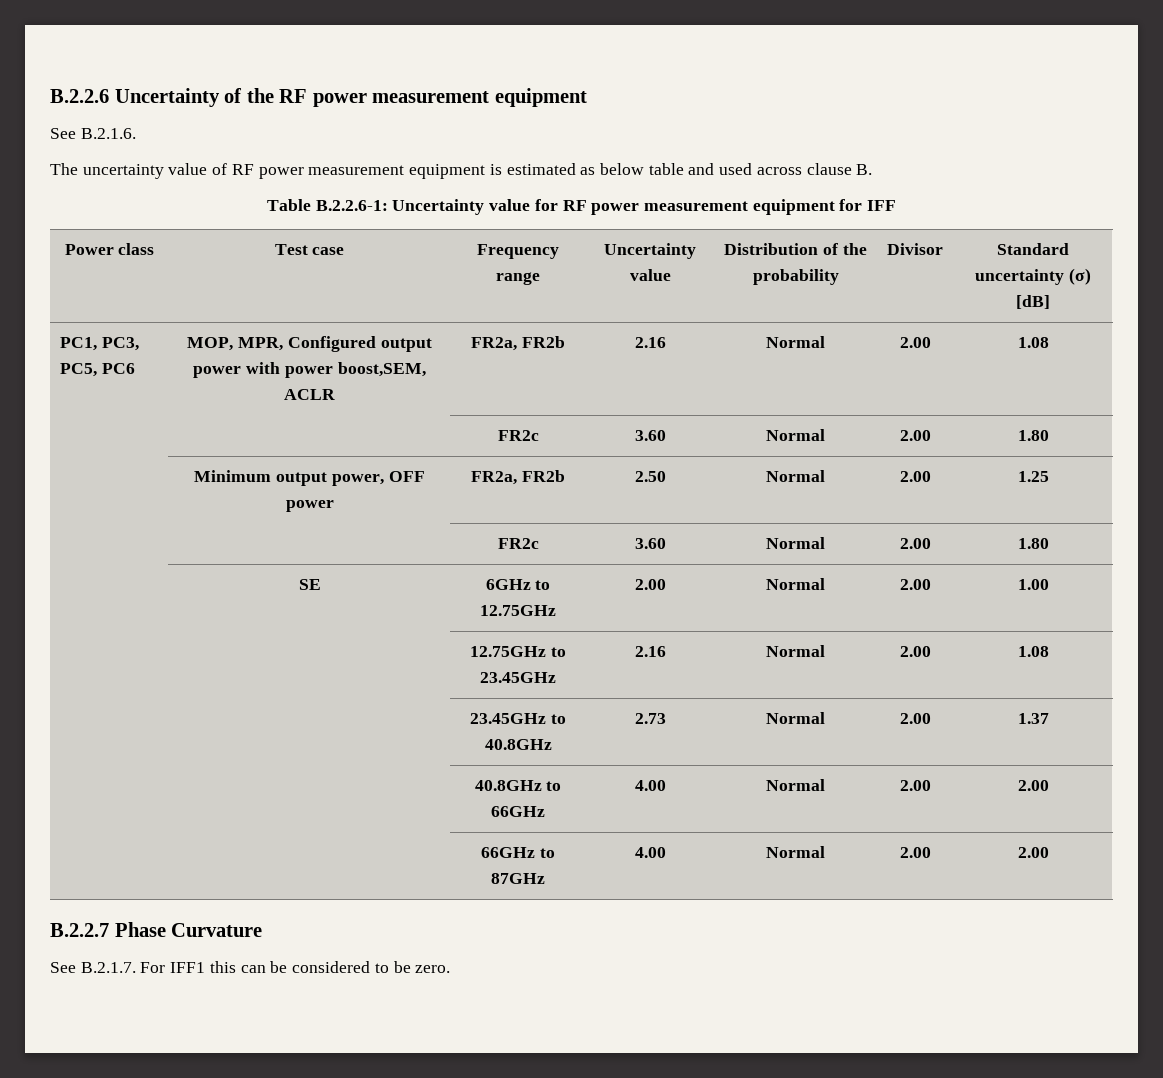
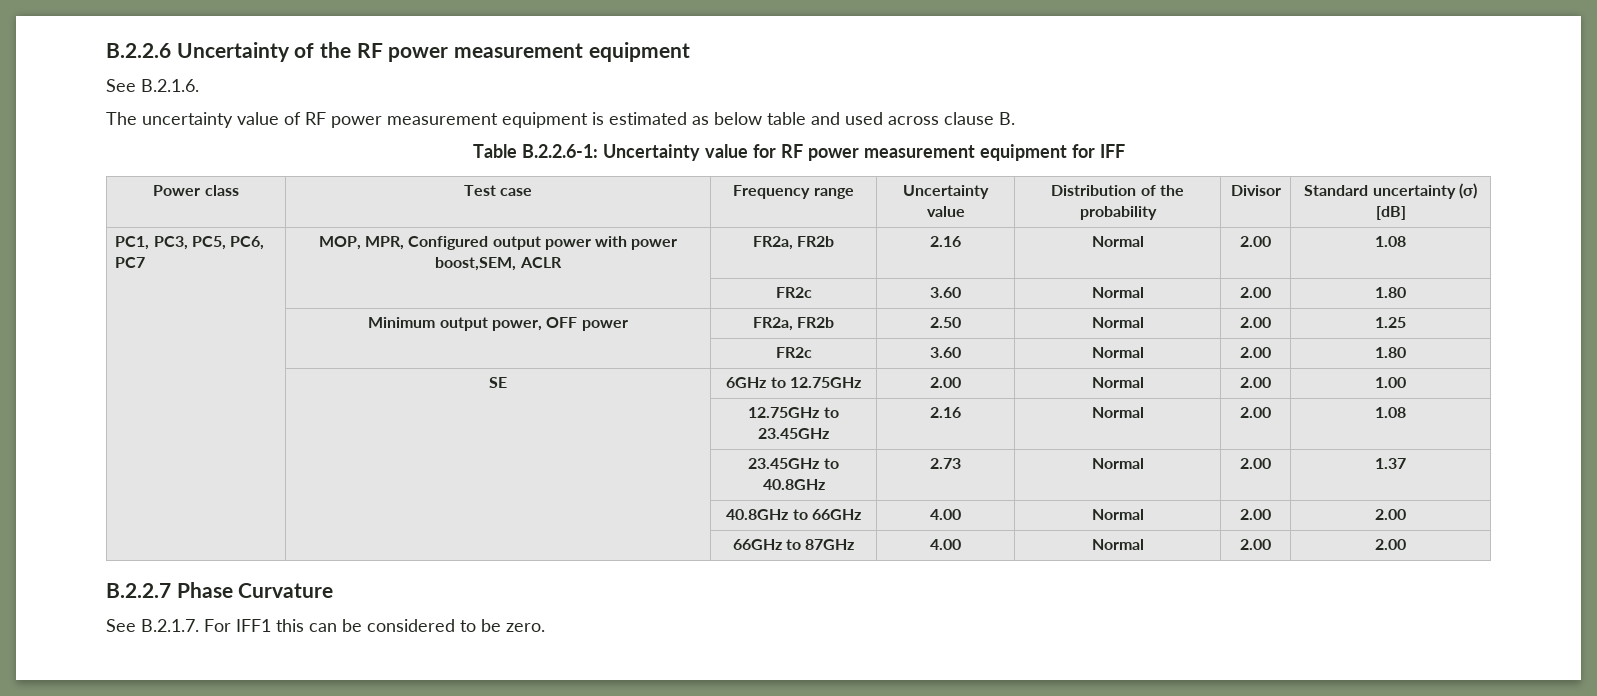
[101,363,135,374] PC6 -> [230,236,265,250] [115,257,146,268] PC6, PC7

